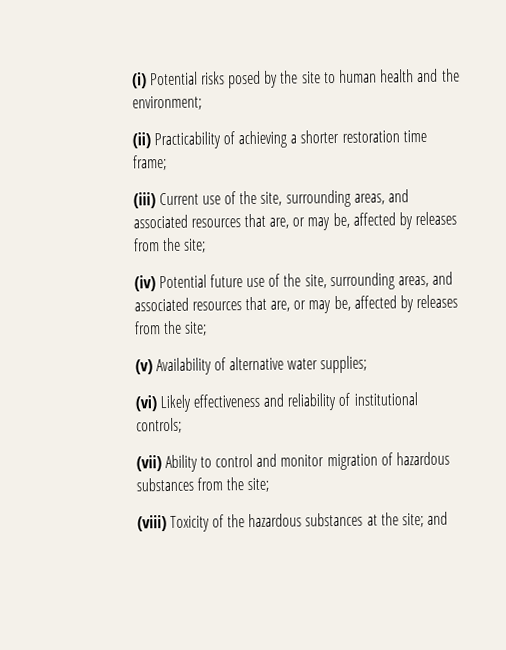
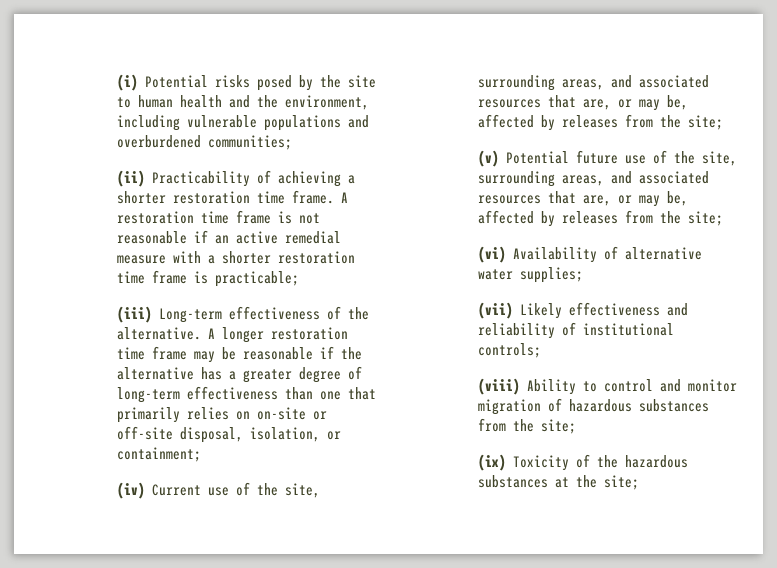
[131,95,202,111] environment; -> [284,95,369,110] [116,115,369,131] [116,135,292,150] environment, including vulnerable populations and overburdened communities;
[132,155,167,171] [132,192,156,209] frame; // (iii) -> [291,190,348,204] [116,210,320,224] [116,230,341,244] [116,251,355,264] [116,270,299,287] [116,306,369,323] [116,327,348,343] [116,346,362,363] [116,366,362,383] [116,386,376,403] [116,407,327,423] [116,426,341,443] [116,447,201,462] [116,482,145,499] frame. A restoration time frame is not reasonable if an active remedial measure with a shorter restoration time frame is practicable; // (iii) Long-term effectiveness of the alternative. A longer restoration time frame may be reasonable if the alternative has a greater degree of long-term effectiveness than one that primarily relies on on-site or off-site disposal, isolation, or containment; // (iv)
[133,275,156,292] (iv) -> [477,150,499,167] (v)
[134,359,153,375] (v) -> [477,246,506,263] (vi)
[134,395,158,412] (vi) -> [477,302,513,319] (vii)
[135,455,162,472] (vii) -> [477,378,520,395] (viii)
[136,515,167,532] (viii) -> [477,454,506,471] (ix)
[427,511,449,525] and -> (639, 482) none

